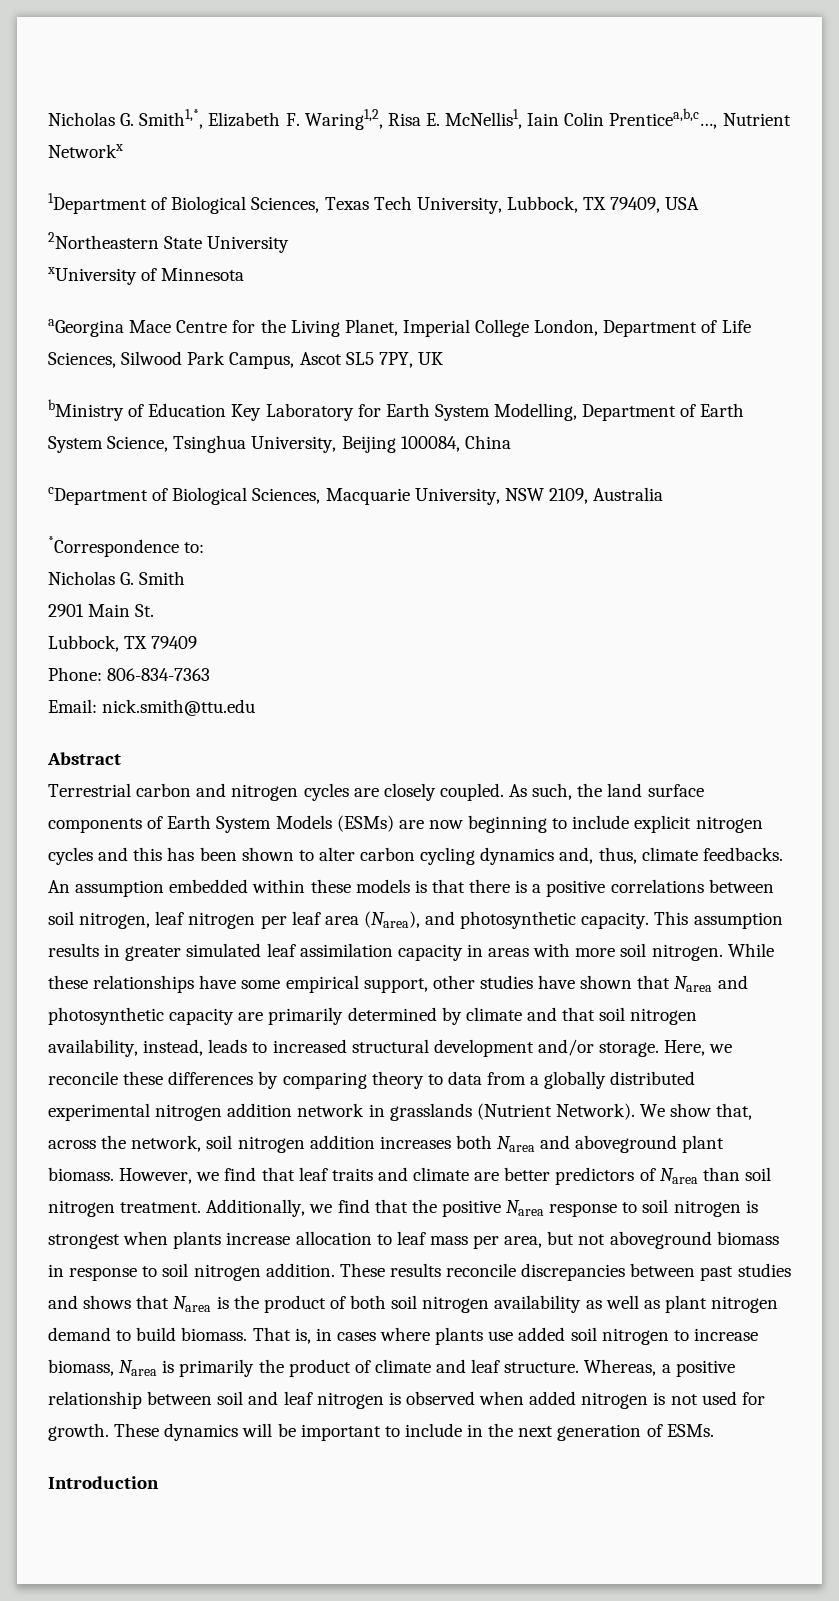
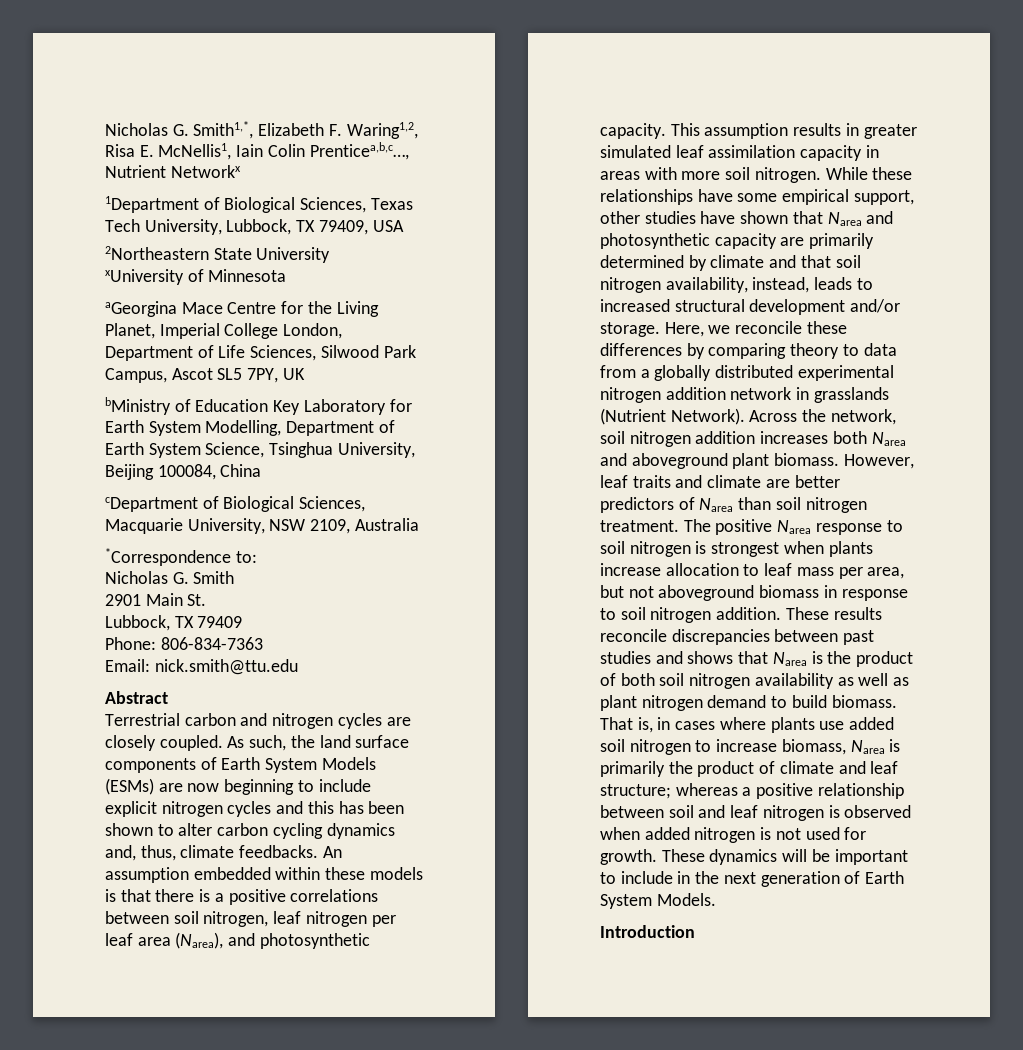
[640,1103,753,1120] [48,1140,96,1149] We show that, across -> [749,410,798,422] Across
[196,1167,295,1181] we find that -> (914, 461) none
[206,1199,437,1217] Additionally, we find that the -> [683,519,711,532] The
[504,1359,657,1376] structure. Whereas, -> [600,783,738,799] structure; whereas
[666,1424,714,1437] ESMs. -> [865,871,905,884] [600,893,716,909] Earth System Models.

